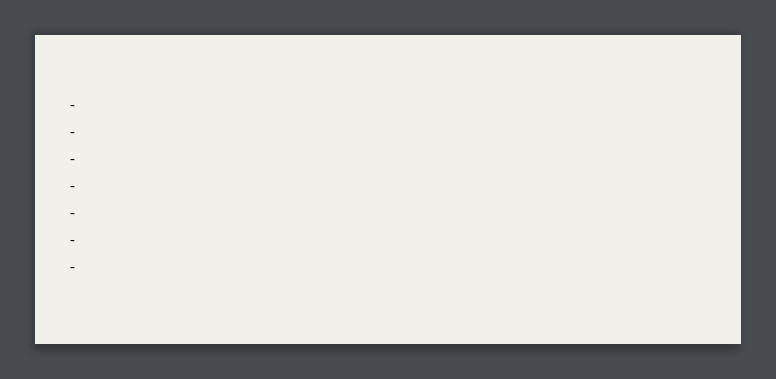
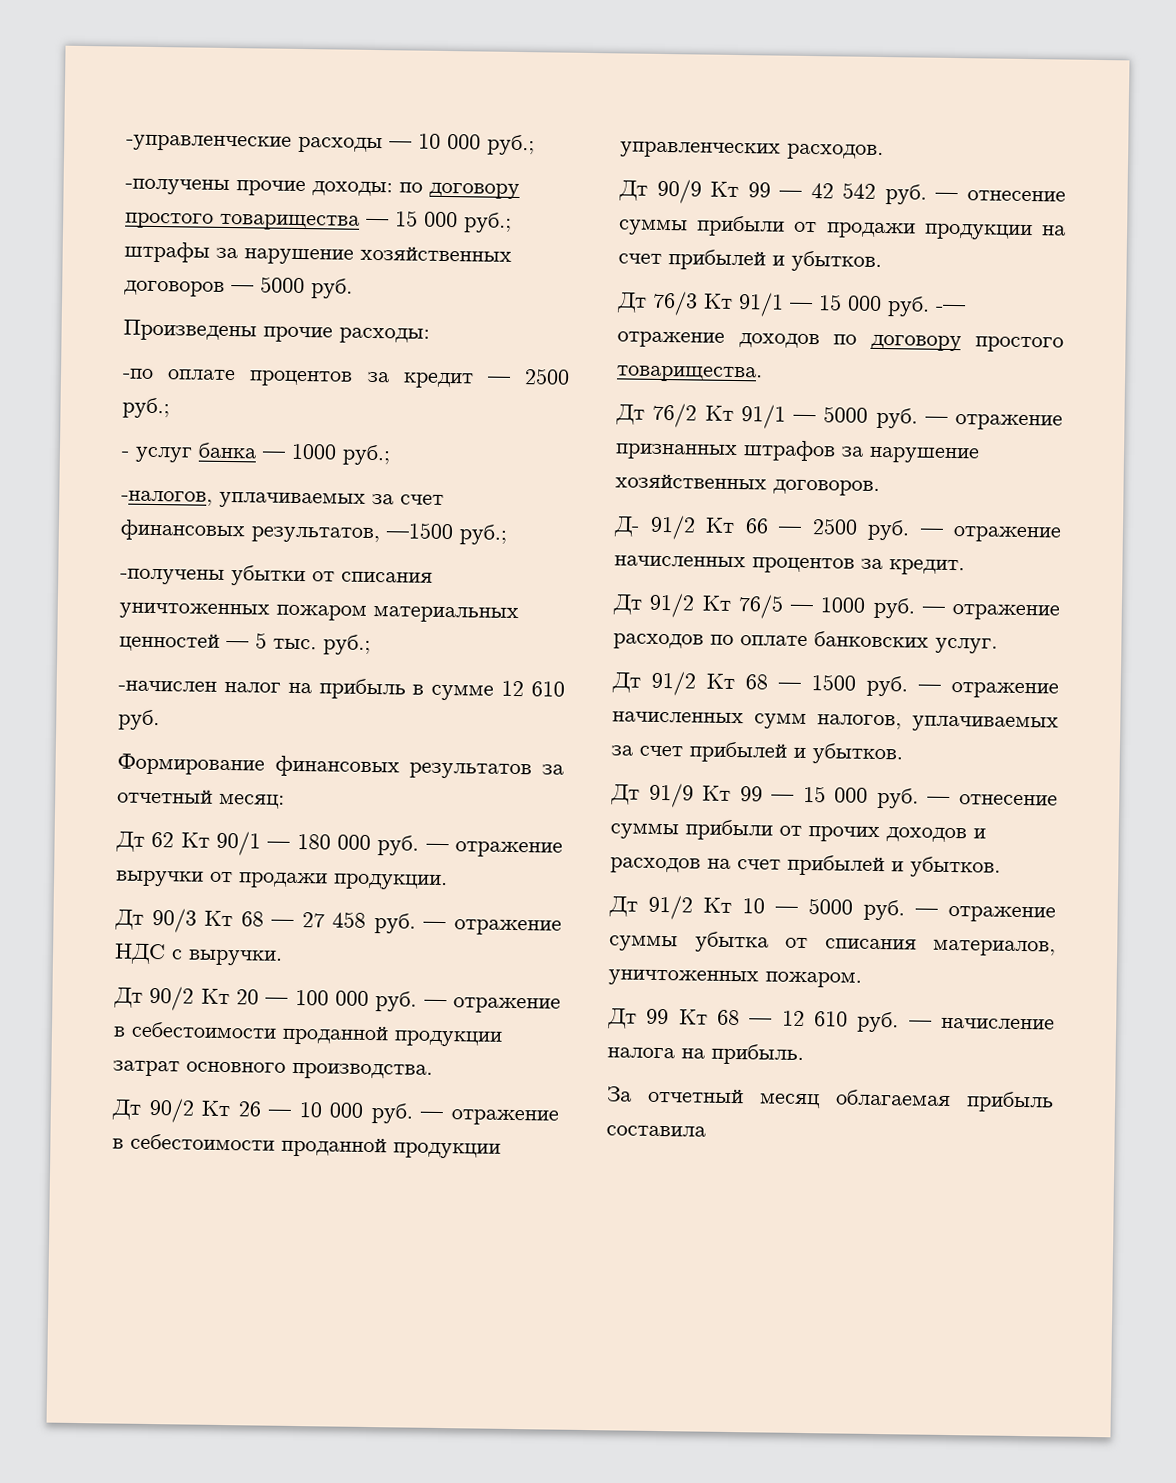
[70,105,75,109] [70,132,75,136] [70,159,75,163] [70,186,75,190] [70,213,75,217] [70,240,75,244] [70,267,75,271] - // - // - // - // - // - // - -> [126,133,535,156] [125,178,520,200] [125,210,512,233] [124,241,512,265] [124,276,353,299] [123,319,430,344] [122,368,570,389] [122,397,170,419] [121,442,391,466] [121,490,444,509] [120,519,507,545] [120,565,433,587] [119,602,519,624] [119,632,371,655] [118,678,565,701] [118,709,160,731] [117,753,564,780] [117,788,285,809] [115,830,563,858] [115,870,448,891] [114,907,562,936] [114,943,283,966] [113,985,561,1014] [113,1021,502,1047] [113,1060,433,1080] [111,1097,559,1126] [112,1133,501,1159] [620,141,884,161] [618,178,1066,205] [618,215,1066,241] [618,249,882,273] [616,290,966,317] [617,331,1064,353] [616,365,763,383] [615,402,1063,431] [615,440,980,464] [615,473,880,496] [613,514,1061,543] [614,555,965,576] [612,592,1060,621] [613,631,998,654] [611,670,1059,699] [612,711,1059,733] [611,741,903,765] [610,782,1058,809] [610,819,986,843] [610,854,1001,878] [608,894,1056,923] [609,931,1056,957] [608,969,862,988] [607,1008,1055,1033] [607,1043,804,1066] [607,1086,1054,1113] [606,1125,706,1137] -управленческие расходы — 10 000 руб.; // -получены прочие доходы: по договору простого товарищества — 15 000 руб.; штрафы за нарушение хозяйственных договоров — 5000 руб. // Произведены прочие расходы: // -по оплате процентов за кредит — 2500 руб.; // - услуг банка — 1000 руб.; // -налогов, уплачиваемых за счет финансовых результатов, —1500 руб.; // -получены убытки от списания уничтоженных пожаром материальных ценностей — 5 тыс. руб.; // -начислен налог на прибыль в сумме 12 610 руб. // Формирование финансовых результатов за отчетный месяц: // Дт 62 Кт 90/1 — 180 000 руб. — отражение выручки от продажи продукции. // Дт 90/3 Кт 68 — 27 458 руб. — отражение НДС с выручки. // Дт 90/2 Кт 20 — 100 000 руб. — отражение в себестоимости проданной продукции затрат основного производства. // Дт 90/2 Кт 26 — 10 000 руб. — отражение в себестоимости проданной продукции управленческих расходов. // Дт 90/9 Кт 99 — 42 542 руб. — отнесение суммы прибыли от продажи продукции на счет прибылей и убытков. // Дт 76/3 Кт 91/1 — 15 000 руб. -— отражение доходов по договору простого товарищества. // Дт 76/2 Кт 91/1 — 5000 руб. — отражение признанных штрафов за нарушение хозяйственных договоров. // Д- 91/2 Кт 66 — 2500 руб. — отражение начисленных процентов за кредит. // Дт 91/2 Кт 76/5 — 1000 руб. — отражение расходов по оплате банковских услуг. // Дт 91/2 Кт 68 — 1500 руб. — отражение начисленных сумм налогов, уплачиваемых за счет прибылей и убытков. // Дт 91/9 Кт 99 — 15 000 руб. — отнесение суммы прибыли от прочих доходов и расходов на счет прибылей и убытков. // Дт 91/2 Кт 10 — 5000 руб. — отражение суммы убытка от списания материалов, уничтоженных пожаром. // Дт 99 Кт 68 — 12 610 руб. — начисление налога на прибыль. // За отчетный месяц облагаемая прибыль составила

